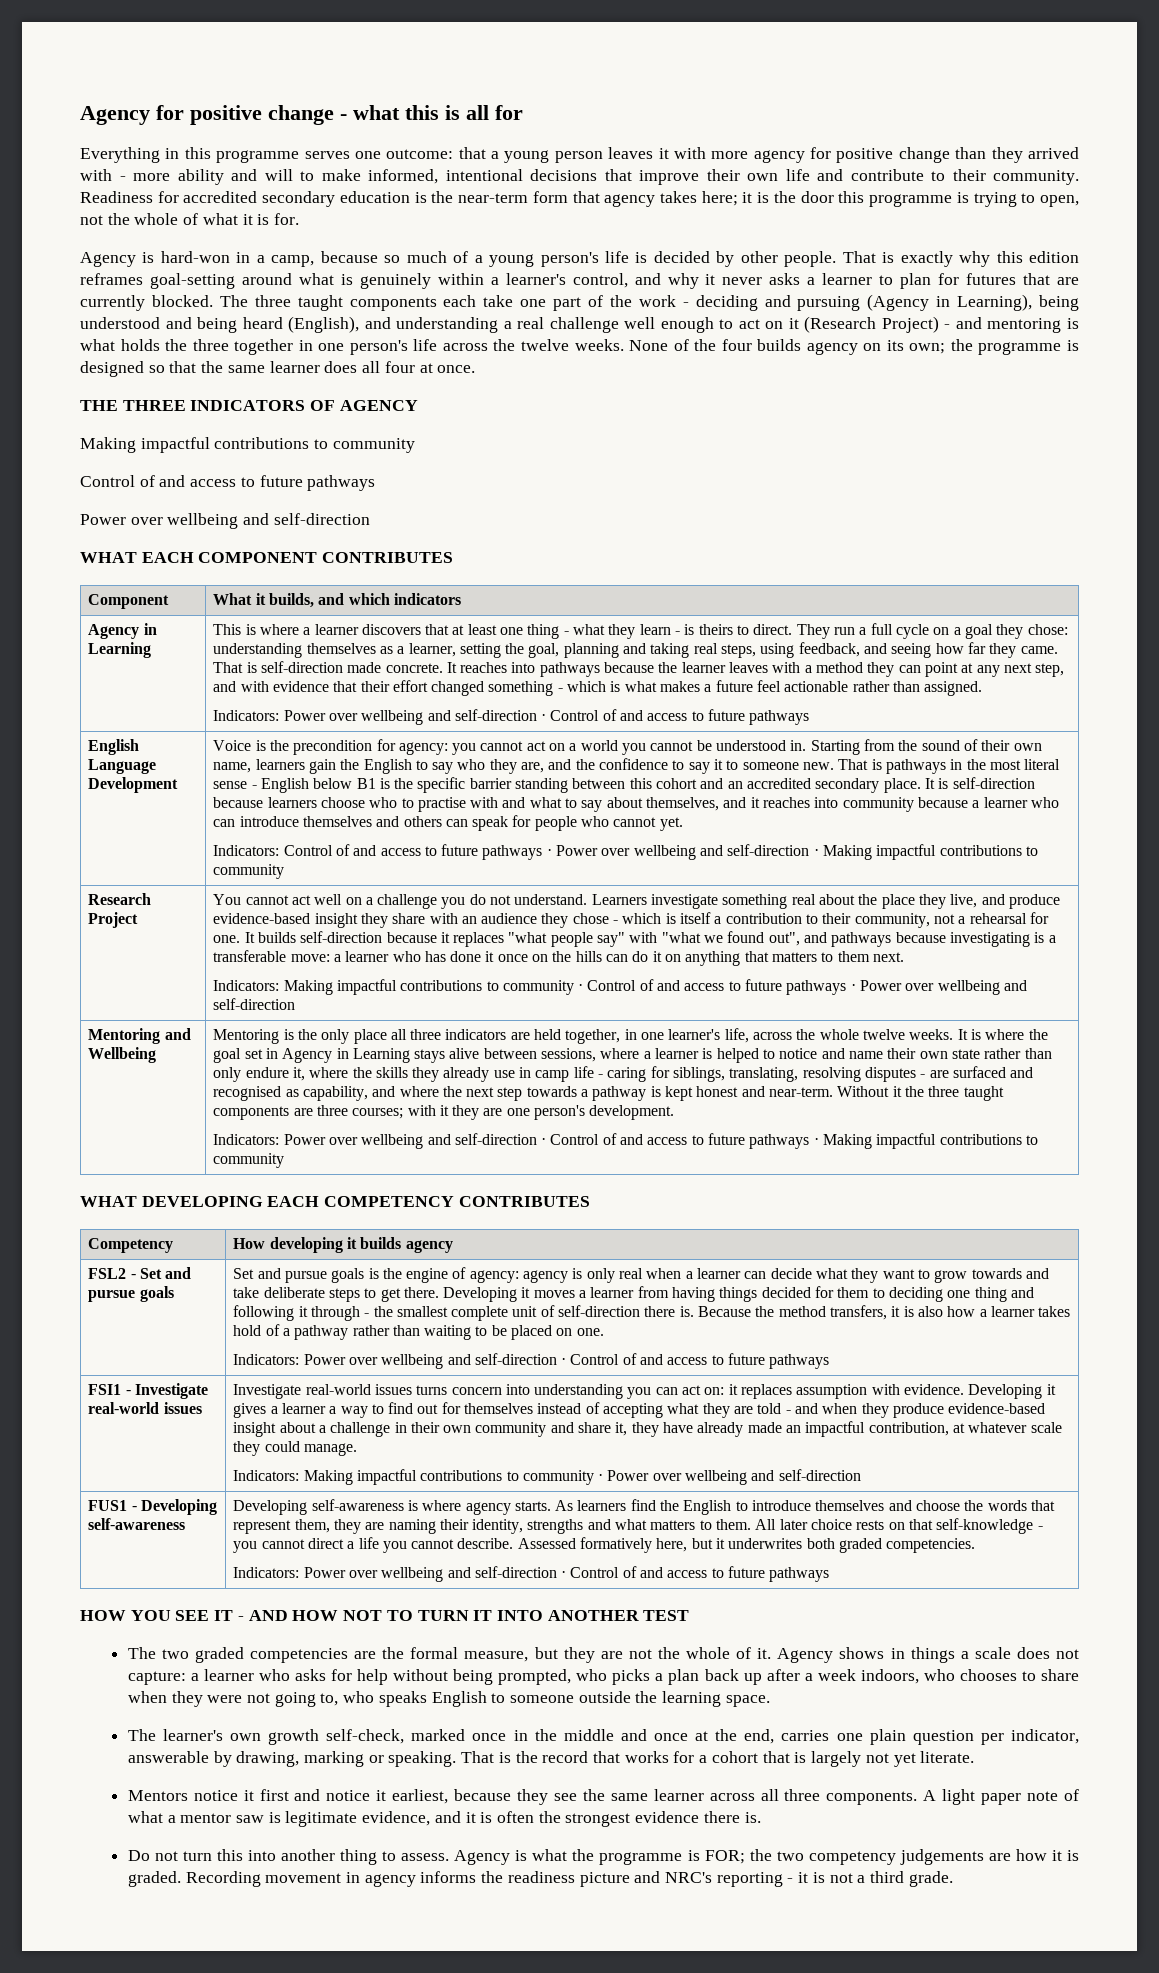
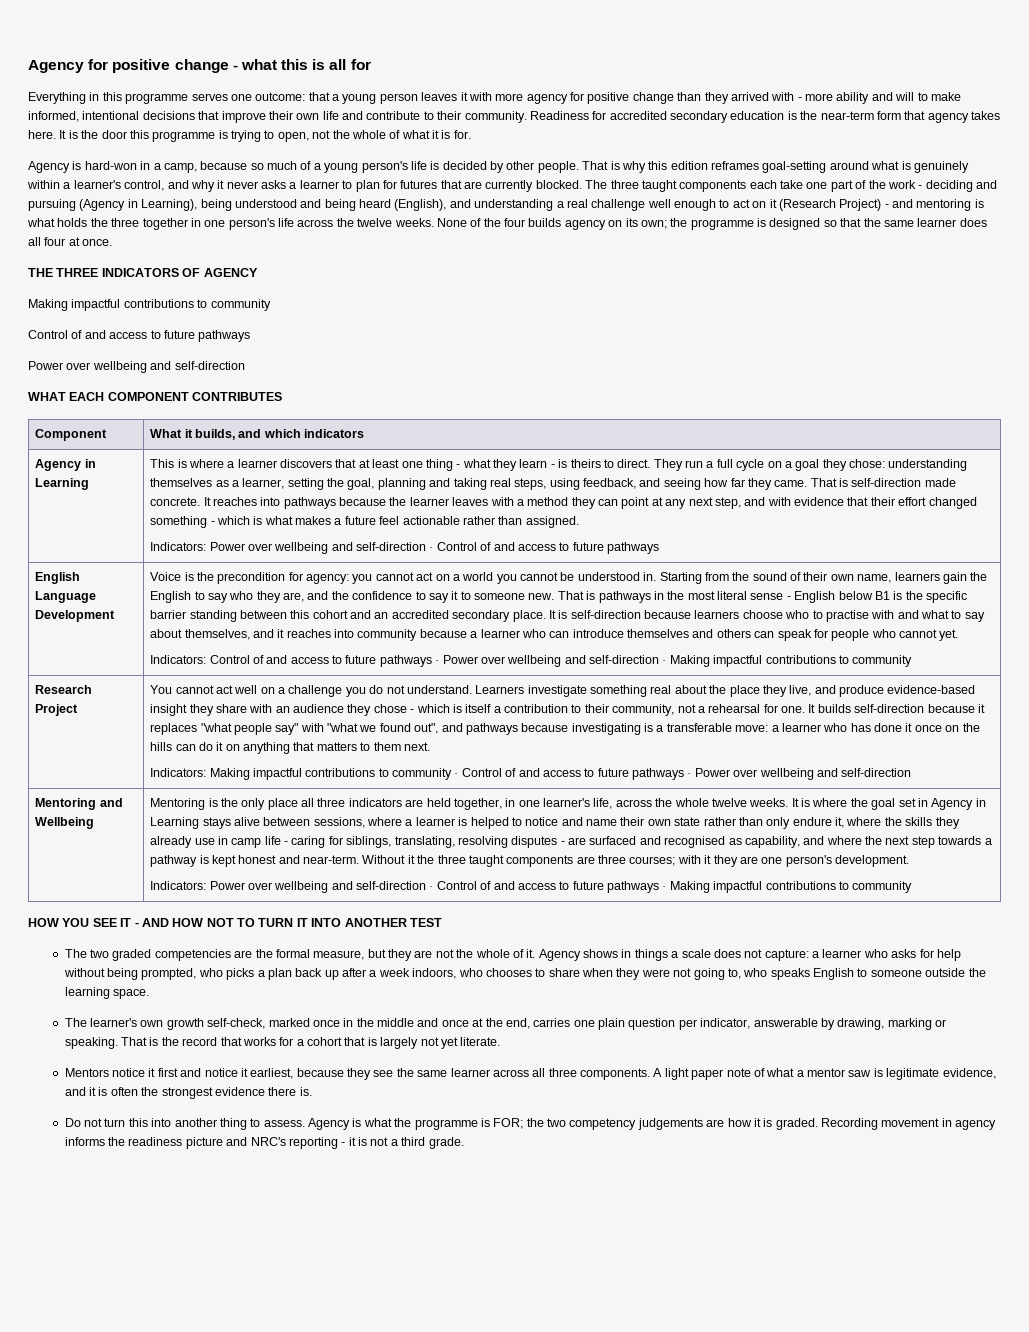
[701,191,753,206] here; it -> [28,130,67,139] here. It
[900,251,953,267] exactly -> (620, 165) none
[80,1196,590,1207] [88,1238,174,1253] [233,1237,453,1253] [88,1267,192,1279] [88,1286,174,1302] [233,1267,1049,1283] [233,1286,1034,1302] [233,1305,1071,1321] [233,1324,604,1340] [233,1353,830,1369] [88,1383,208,1399] [88,1402,202,1414] [233,1384,1056,1399] [233,1402,1046,1418] [233,1421,1062,1437] [233,1441,357,1456] [233,1469,861,1485] [88,1499,217,1515] [88,1518,186,1530] [233,1499,1055,1515] [233,1518,1043,1534] [233,1537,976,1553] [233,1566,830,1582] // WHAT DEVELOPING EACH COMPETENCY CONTRIBUTES // Competency | How developing it builds agency // FSL2 - Set and pursue goals | Set and pursue goals is the engine of agency: agency is only real when a learner can decide what they want to grow towards and take deliberate steps to get there. Developing it moves a learner from having things decided for them to deciding one thing and following it through - the smallest complete unit of self-direction there is. Because the method transfers, it is also how a learner takes hold of a pathway rather than waiting to be placed on one. // Indicators: Power over wellbeing and self-direction · Control of and access to future pathways // FSI1 - Investigate real-world issues | Investigate real-world issues turns concern into understanding you can act on: it replaces assumption with evidence. Developing it gives a learner a way to find out for themselves instead of accepting what they are told - and when they produce evidence-based insight about a challenge in their own community and share it, they have already made an impactful contribution, at whatever scale they could manage. // Indicators: Making impactful contributions to community · Power over wellbeing and self-direction // FUS1 - Developing self-awareness | Developing self-awareness is where agency starts. As learners find the English to introduce themselves and choose the words that represent them, they are naming their identity, strengths and what matters to them. All later choice rests on that self-knowledge - you cannot direct a life you cannot describe. Assessed formatively here, but it underwrites both graded competencies. // Indicators: Power over wellbeing and self-direction · Control of and access to future pathways -> (913, 887) none

